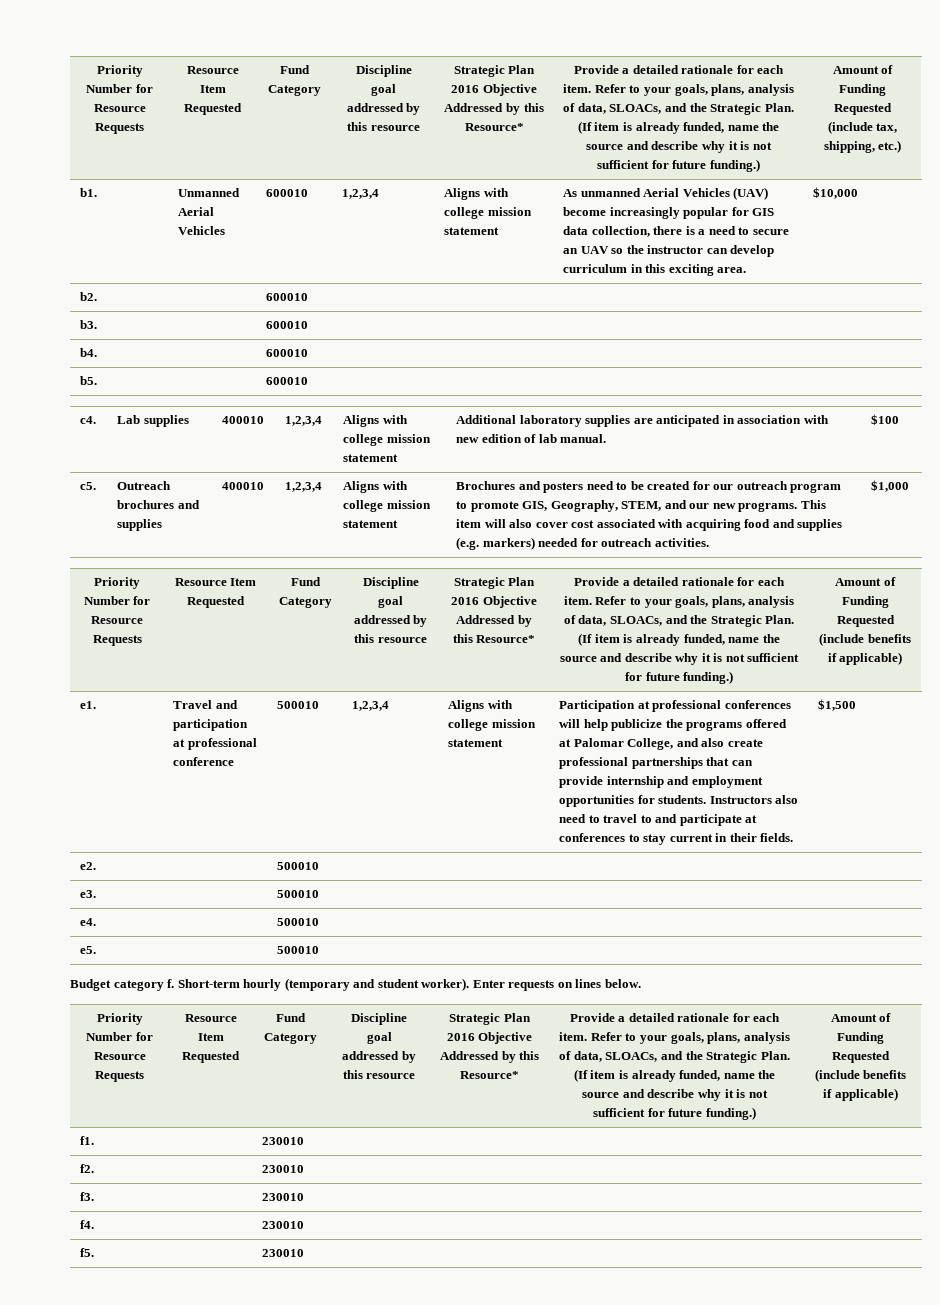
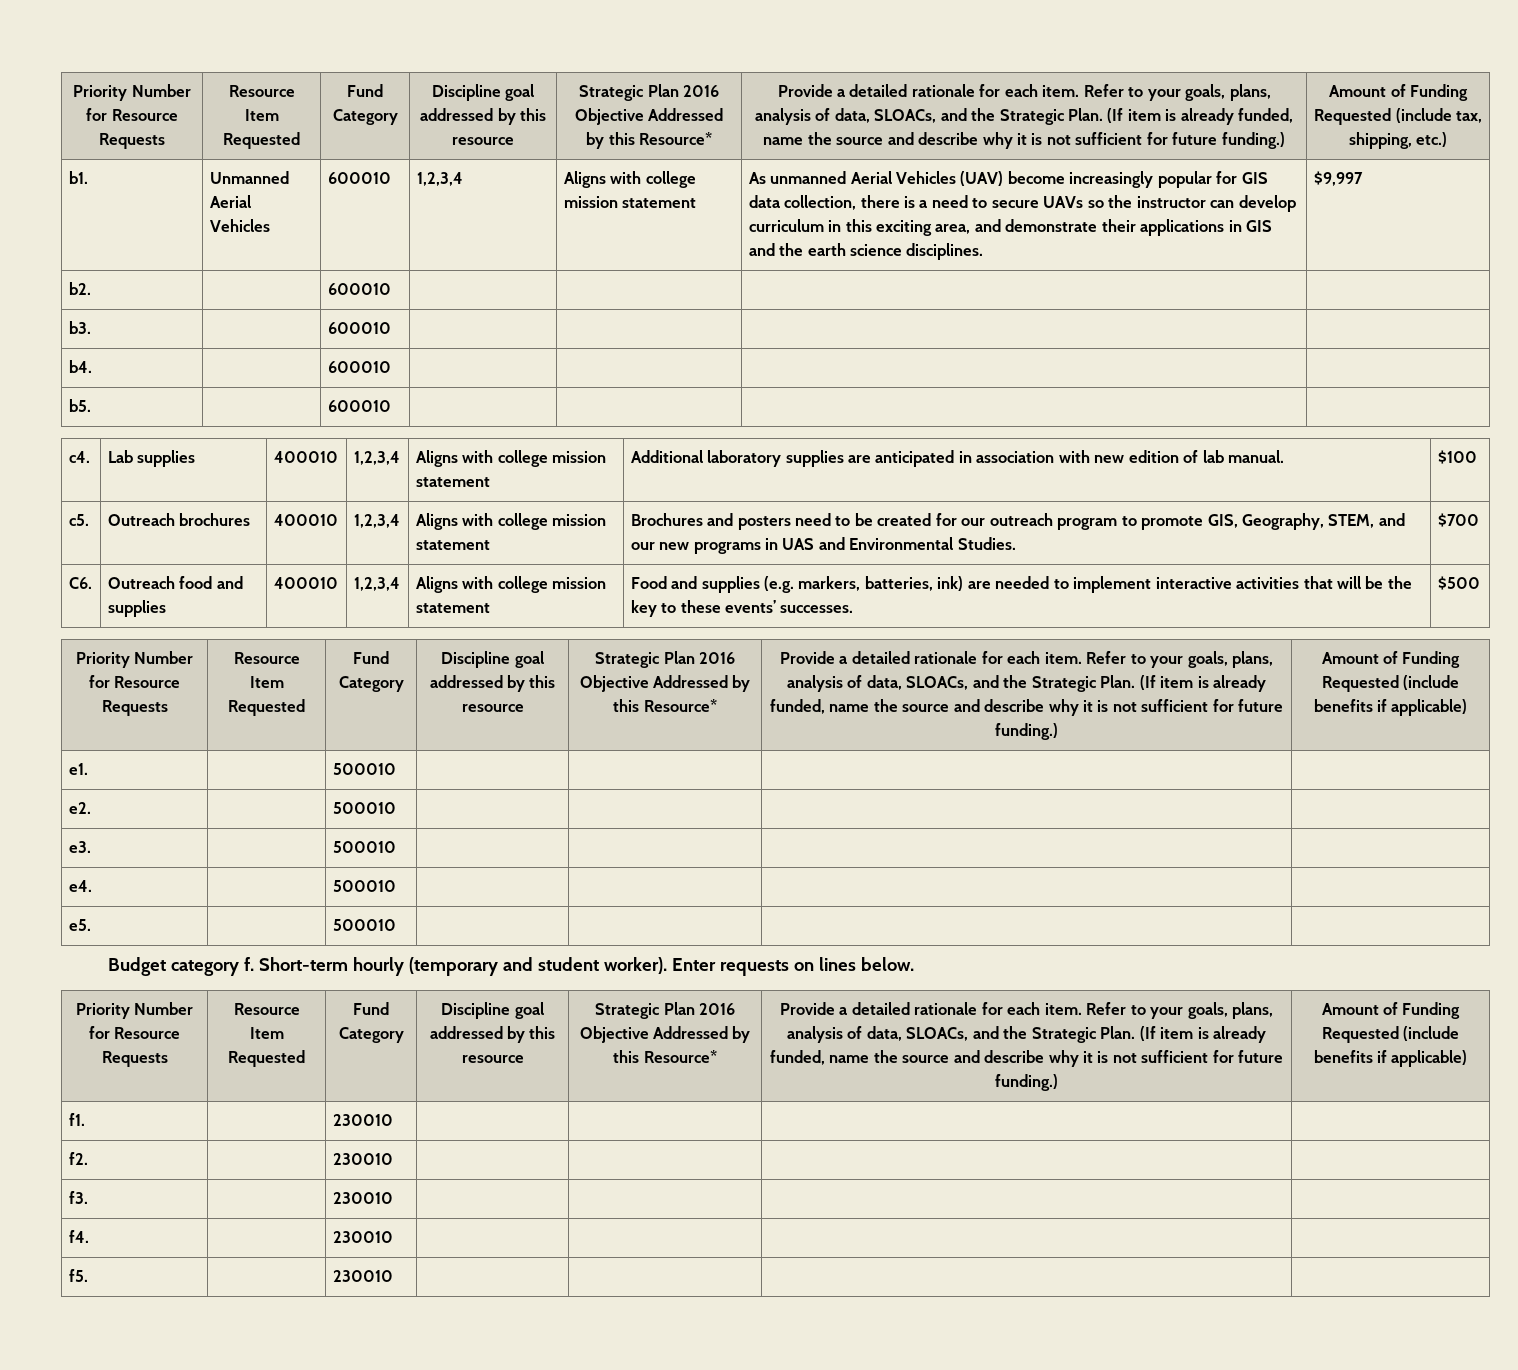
[563,246,609,254] an UAV -> [1043,196,1084,208] UAVs
[717,267,747,273] [813,187,859,199] area. | $10,000 -> [935,219,1273,236] [748,243,984,260] [1313,171,1363,186] area, and demonstrate their applications in GIS and the earth science disciplines. | $9,997
[177,500,200,509] [117,519,163,531] and supplies -> (251, 519) none
[738,500,826,512] [456,519,843,531] [456,537,709,550] [871,480,910,492] programs. This item will also cover cost associated with acquiring food and supplies (e.g. markers) needed for outreach activities. | $1,000 -> [693,537,1016,554] [1437,513,1479,527] [68,577,92,589] [107,576,243,589] [107,600,166,617] [273,577,338,589] [353,577,400,591] [415,576,607,593] [415,603,490,613] [630,576,1412,593] [630,600,854,617] [1437,576,1480,590] programs in UAS and Environmental Studies. | $700 // C6. | Outreach food and supplies | 400010 | 1,2,3,4 | Aligns with college mission statement | Food and supplies (e.g. markers, batteries, ink) are needed to implement interactive activities that will be the key to these events’ successes. | $500
[173,700,238,709] [173,719,249,731] [173,738,257,750] [173,757,235,766] [277,701,320,709] [352,701,390,711] [448,700,513,712] [448,719,536,731] [448,739,504,747] [559,700,791,712] [559,719,787,731] [559,738,763,750] [559,757,753,769] [559,776,763,788] [559,795,799,807] [559,814,758,826] [559,833,794,845] [818,699,857,711] Travel and participation at professional conference | 500010 | 1,2,3,4 | Aligns with college mission statement | Participation at professional conferences will help publicize the programs offered at Palomar College, and also create professional partnerships that can provide internship and employment opportunities for students. Instructors also need to travel to and participate at conferences to stay current in their fields. | $1,500 -> [332,763,396,775] | 500010 | | | |

